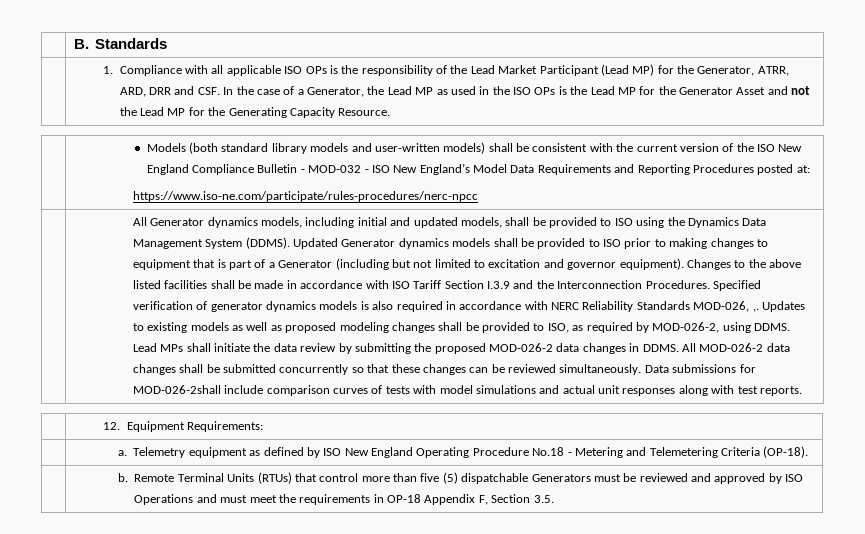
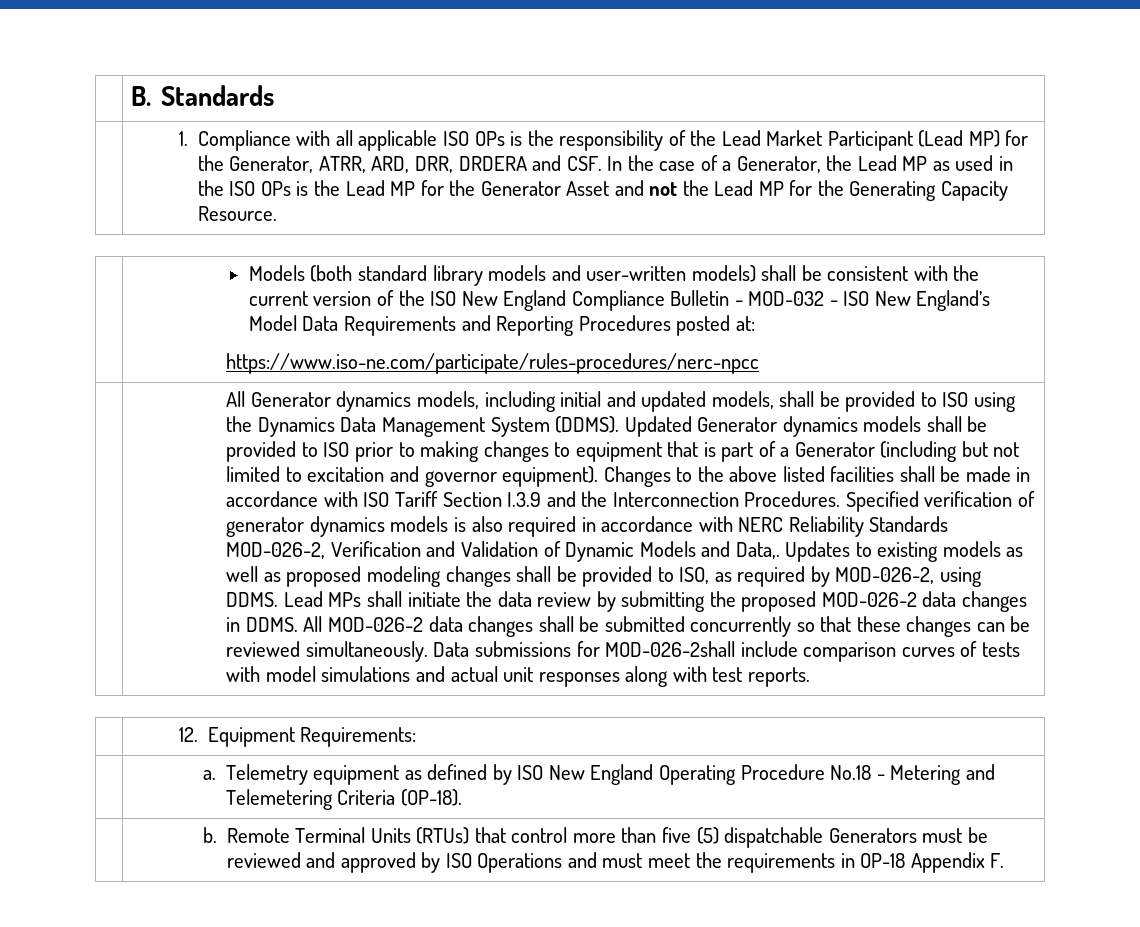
[149,87,172,95] DRR -> [414,156,527,173] DRR, DRDERA
[693,301,759,312] MOD-026, ,. -> [226,541,780,562] MOD-026-2, Verification and Validation of Dynamic Models and Data,.
[478,494,554,505] F, Section 3.5. -> [990,853,1005,868] F.

